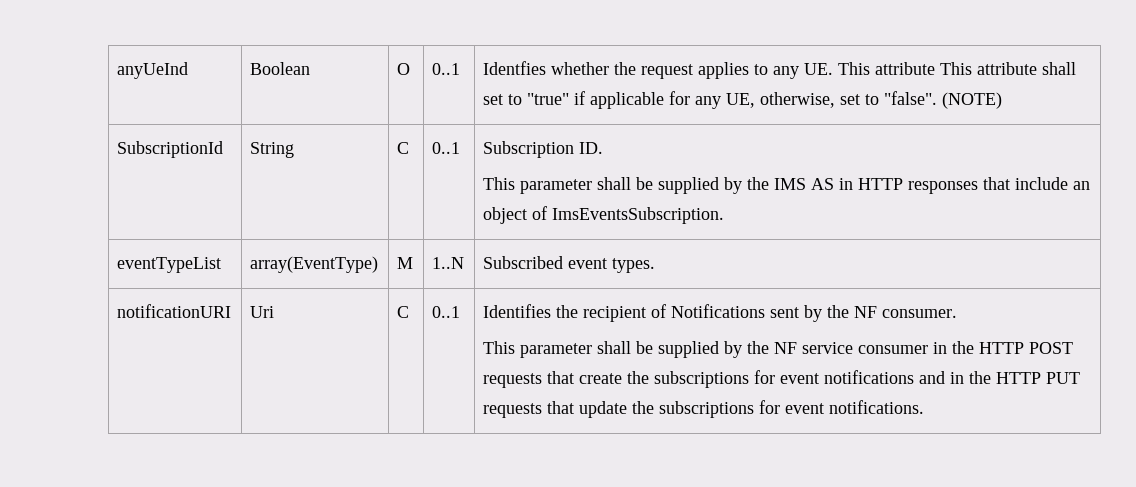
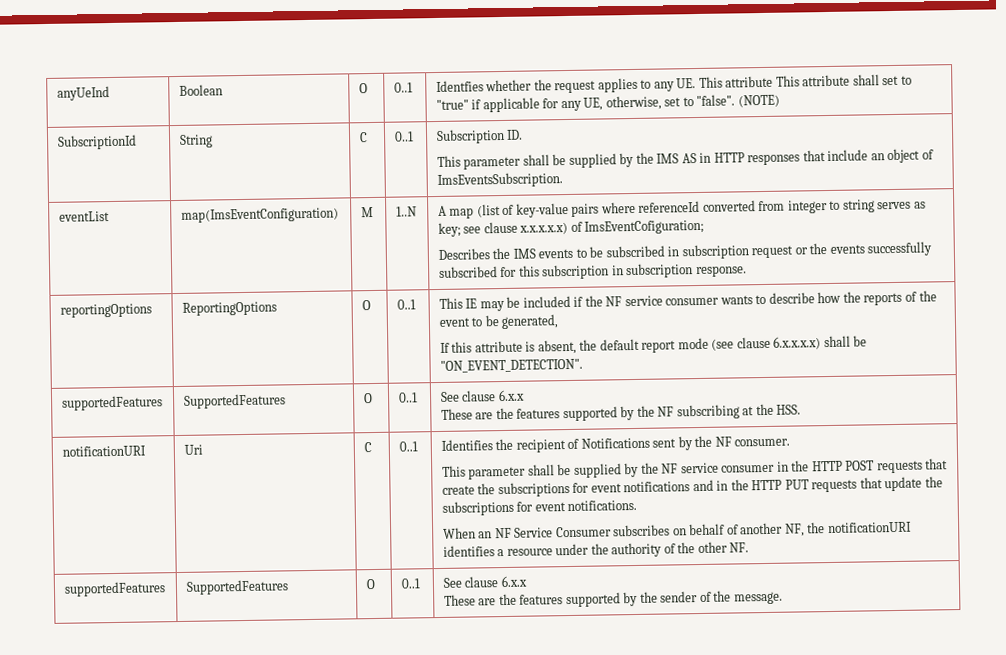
[117,257,222,273] [250,256,379,273] eventTypeList | array(EventType) -> [58,211,110,222] [180,207,339,223] eventList | map(ImsEventConfiguration)
[483,256,656,273] Subscribed event types. -> [437,199,926,219] [437,219,705,237] [437,241,933,260] [438,263,747,280] [59,303,152,318] [181,301,277,316] [361,300,371,311] [396,299,416,310] [438,290,937,312] [438,314,560,330] [439,335,868,355] [439,358,583,373] [61,395,163,411] [182,393,286,409] [362,393,373,404] [397,392,418,403] [439,389,525,402] [440,403,802,422] A map (list of key-value pairs where referenceId converted from integer to string serves as key; see clause x.x.x.x.x) of ImsEventCofiguration; // Describes the IMS events to be subscribed in subscription request or the events successfully subscribed for this subscription in subscription response. // reportingOptions | ReportingOptions | O | 0..1 | This IE may be included if the NF service consumer wants to describe how the reports of the event to be generated, // If this attribute is absent, the default report mode (see clause 6.x.x.x.x) shall be "ON_EVENT_DETECTION". // supportedFeatures | SupportedFeatures | O | 0..1 | See clause 6.x.x // These are the features supported by the NF subscribing at the HSS.
(925, 407) none -> [442,521,912,539] [442,541,750,558] [63,581,166,597] [185,579,289,595] [365,578,376,590] [400,578,420,589] [442,575,527,588] [443,590,783,608] // When an NF Service Consumer subscribes on behalf of another NF, the notificationURI identifies a resource under the authority of the other NF. // supportedFeatures | SupportedFeatures | O | 0..1 | See clause 6.x.x // These are the features supported by the sender of the message.

